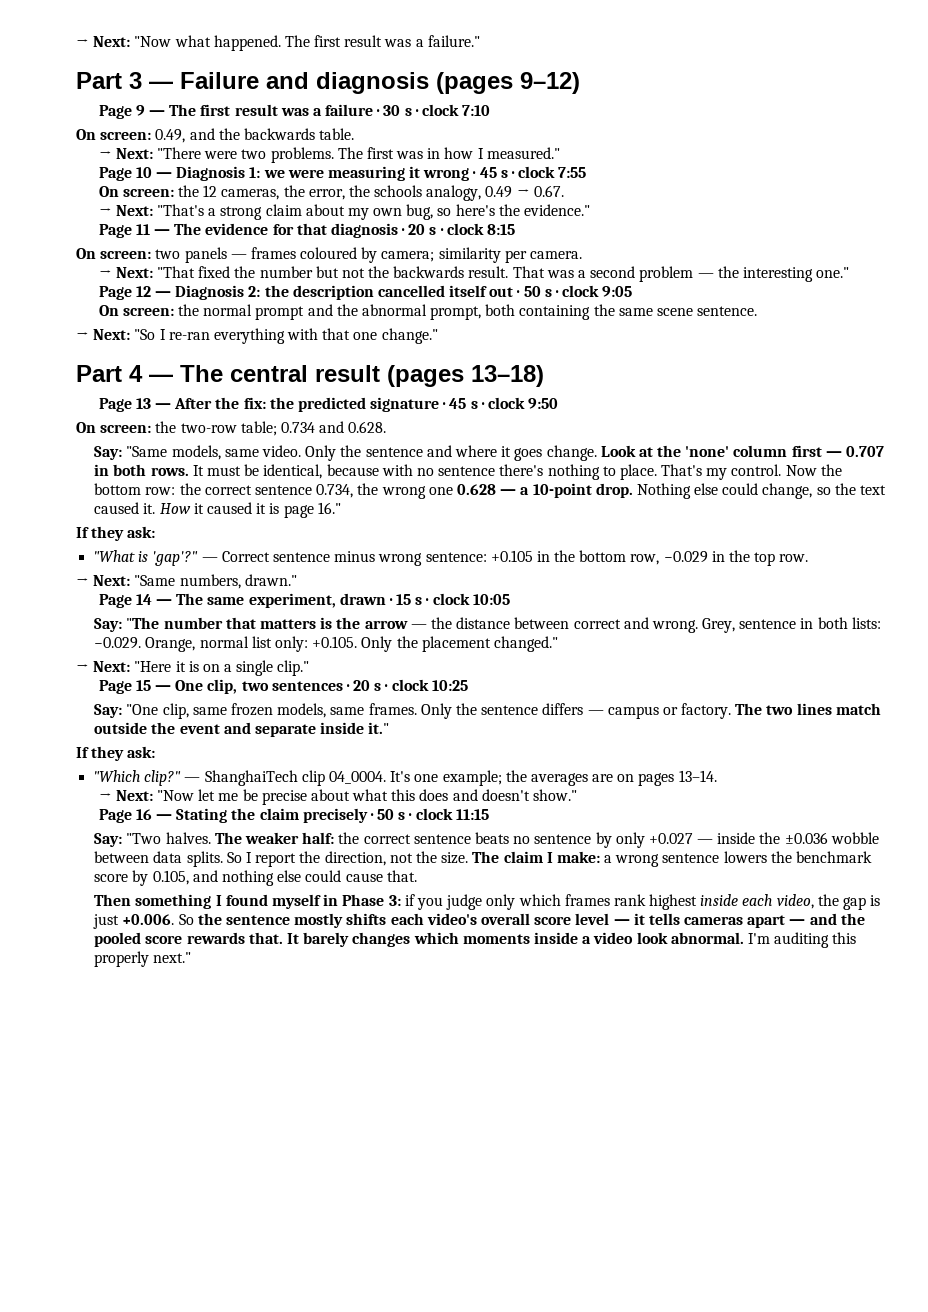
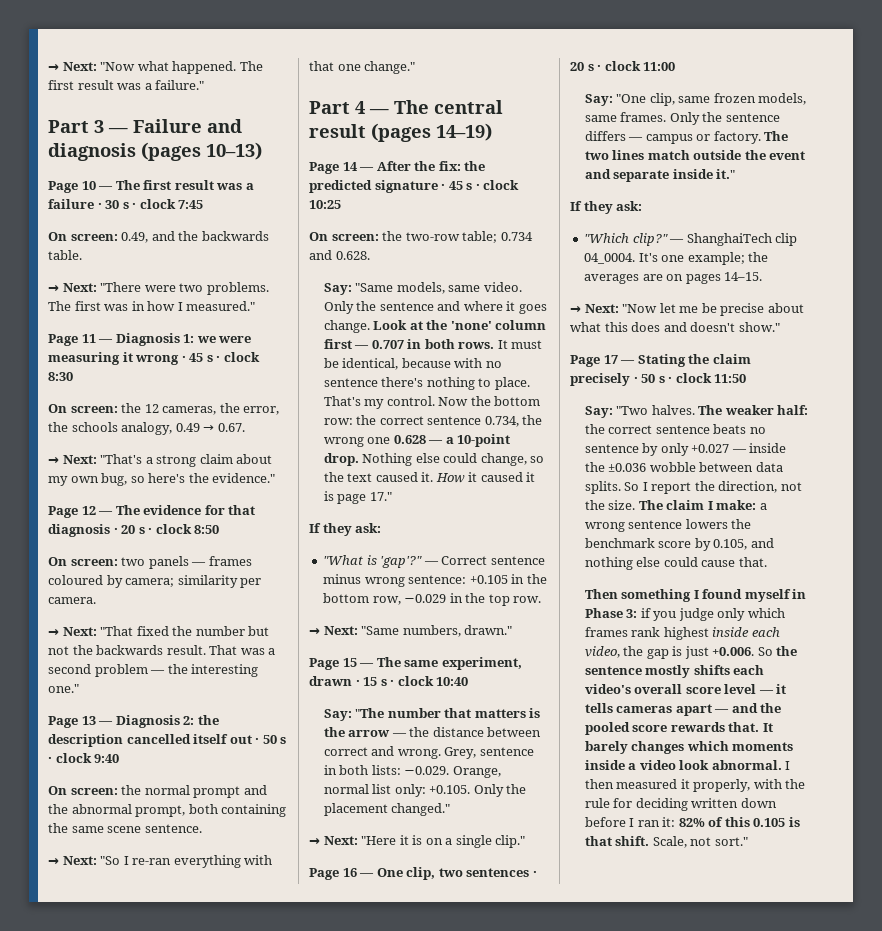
[520,72,580,94] [98,105,145,119] 9–12) // Page 9 -> [206,142,262,160] [48,181,96,193] 10–13) // Page 10
[462,105,491,116] 7:10 -> [178,200,204,209] 7:45
[135,167,152,178] 10 -> [81,334,96,343] 11
[558,167,587,178] 7:55 -> [48,372,73,381] 8:30
[135,224,150,235] 11 -> [81,506,96,515] 12
[487,224,516,235] 8:15 -> [194,525,220,534] 8:50
[135,286,151,297] 12 -> [81,716,96,725] 13
[602,286,633,297] 9:05 -> [94,754,120,763] 9:40
[471,365,544,387] [98,398,151,412] 13–18) // Page 13 -> [436,123,492,141] [309,162,358,174] 14–19) // Page 14
[528,398,559,409] 9:50 -> [309,200,341,209] 10:25
[317,502,341,514] 16." -> [369,492,392,501] 17."
[135,594,152,605] 14 -> [342,658,357,667] 15
[472,594,510,605] 10:05 -> [436,677,469,686] 10:40
[135,680,151,691] 15 -> [342,868,357,877] 16
[431,680,468,691] 10:25 -> [643,62,676,71] 11:00
[678,770,717,782] 13–14. -> [724,272,763,281] 14–15.
[135,809,152,820] 16 -> [603,355,618,364] 17
[455,809,489,820] 11:15 -> [714,374,747,383] 11:50
[747,932,857,948] [94,951,192,967] I'm auditing this properly next." -> [785,761,791,770] [584,779,806,792] [584,798,777,811] [584,817,800,827] [584,836,748,848] I then measured it properly, with the rule for deciding written down before I ran it: 82% of this 0.105 is that shift. Scale, not sort."

